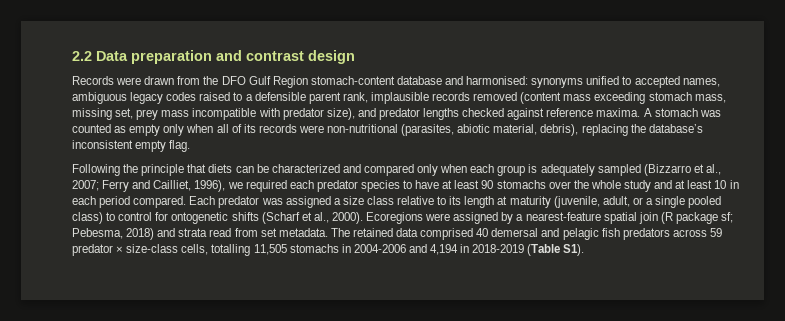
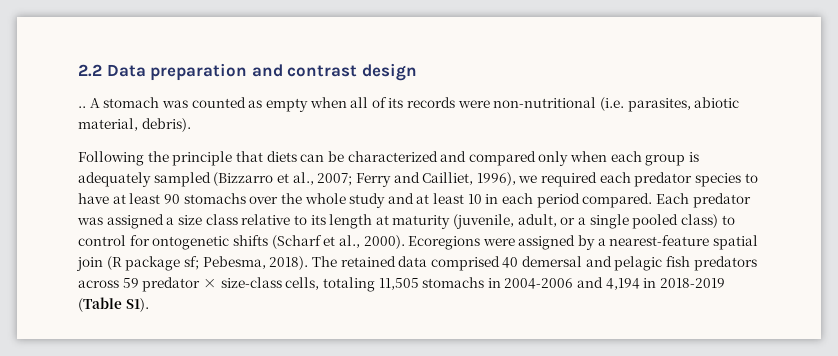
[72,76,720,88] [72,92,726,104] [72,108,641,120] Records were drawn from the DFO Gulf Region stomach-content database and harmonised: synonyms unified to accepted names, ambiguous legacy codes raised to a defensible parent rank, implausible records removed (content mass exceeding stomach mass, missing set, prey mass incompatible with predator size), and predator lengths checked against reference maxima. -> [78,106,86,108] ..
[163,124,185,136] only -> (308, 105) none
[401,124,703,136] [72,140,191,152] (parasites, abiotic material, debris), replacing the database’s inconsistent empty flag. -> [600,97,740,112] [78,118,191,132] (i.e. parasites, abiotic material, debris).
[126,228,328,240] 2018) and strata read from set metadata. -> [269,256,309,270] 2018).
[211,244,251,256] totalling -> [322,277,375,292] totaling

